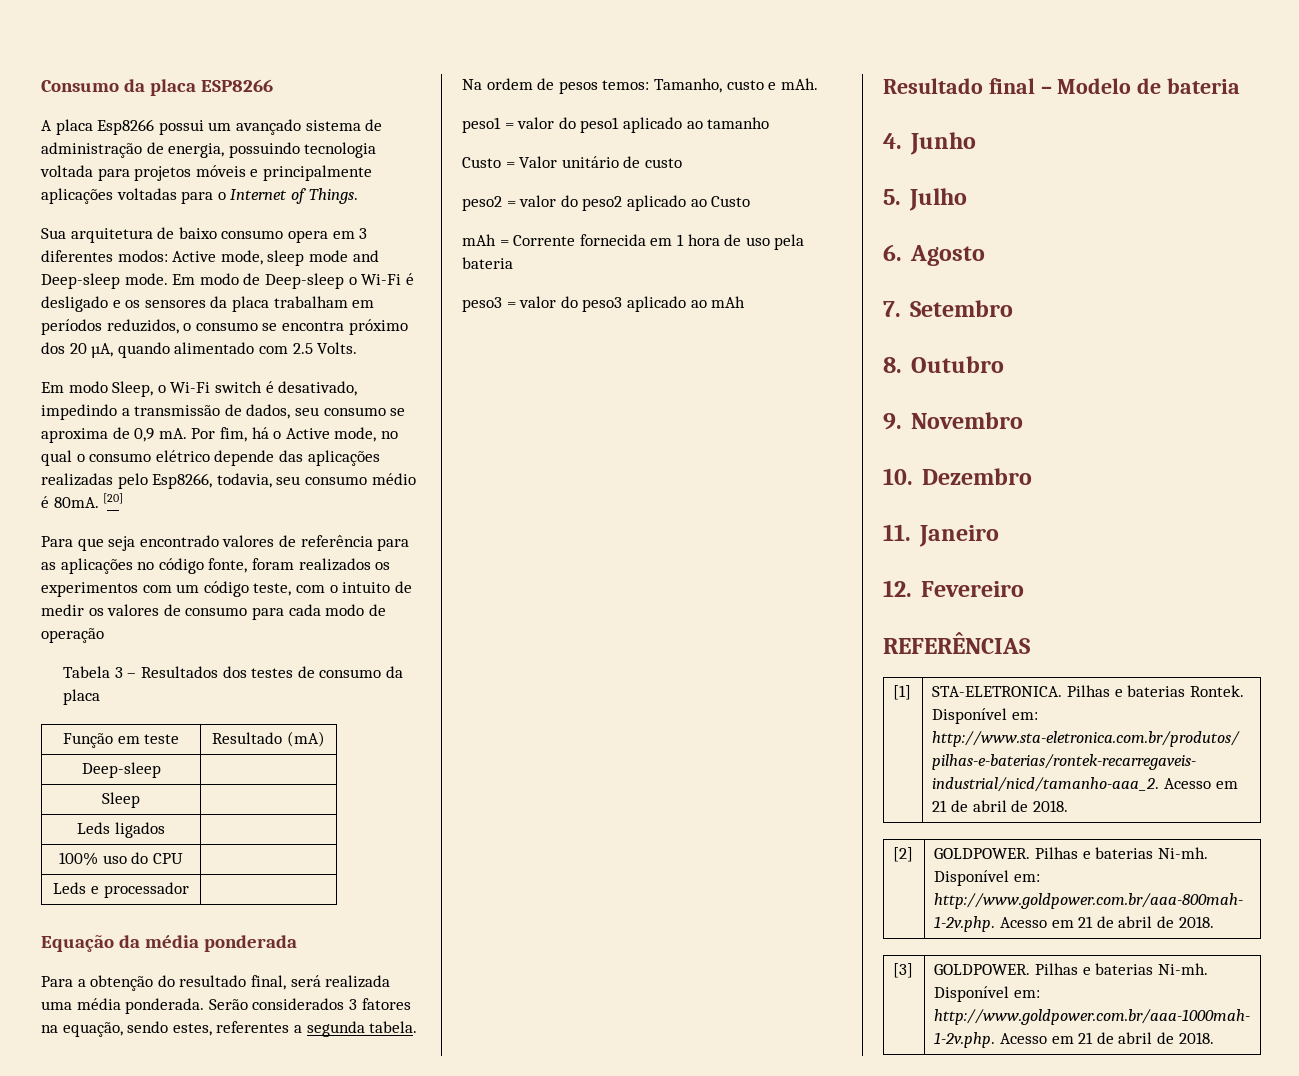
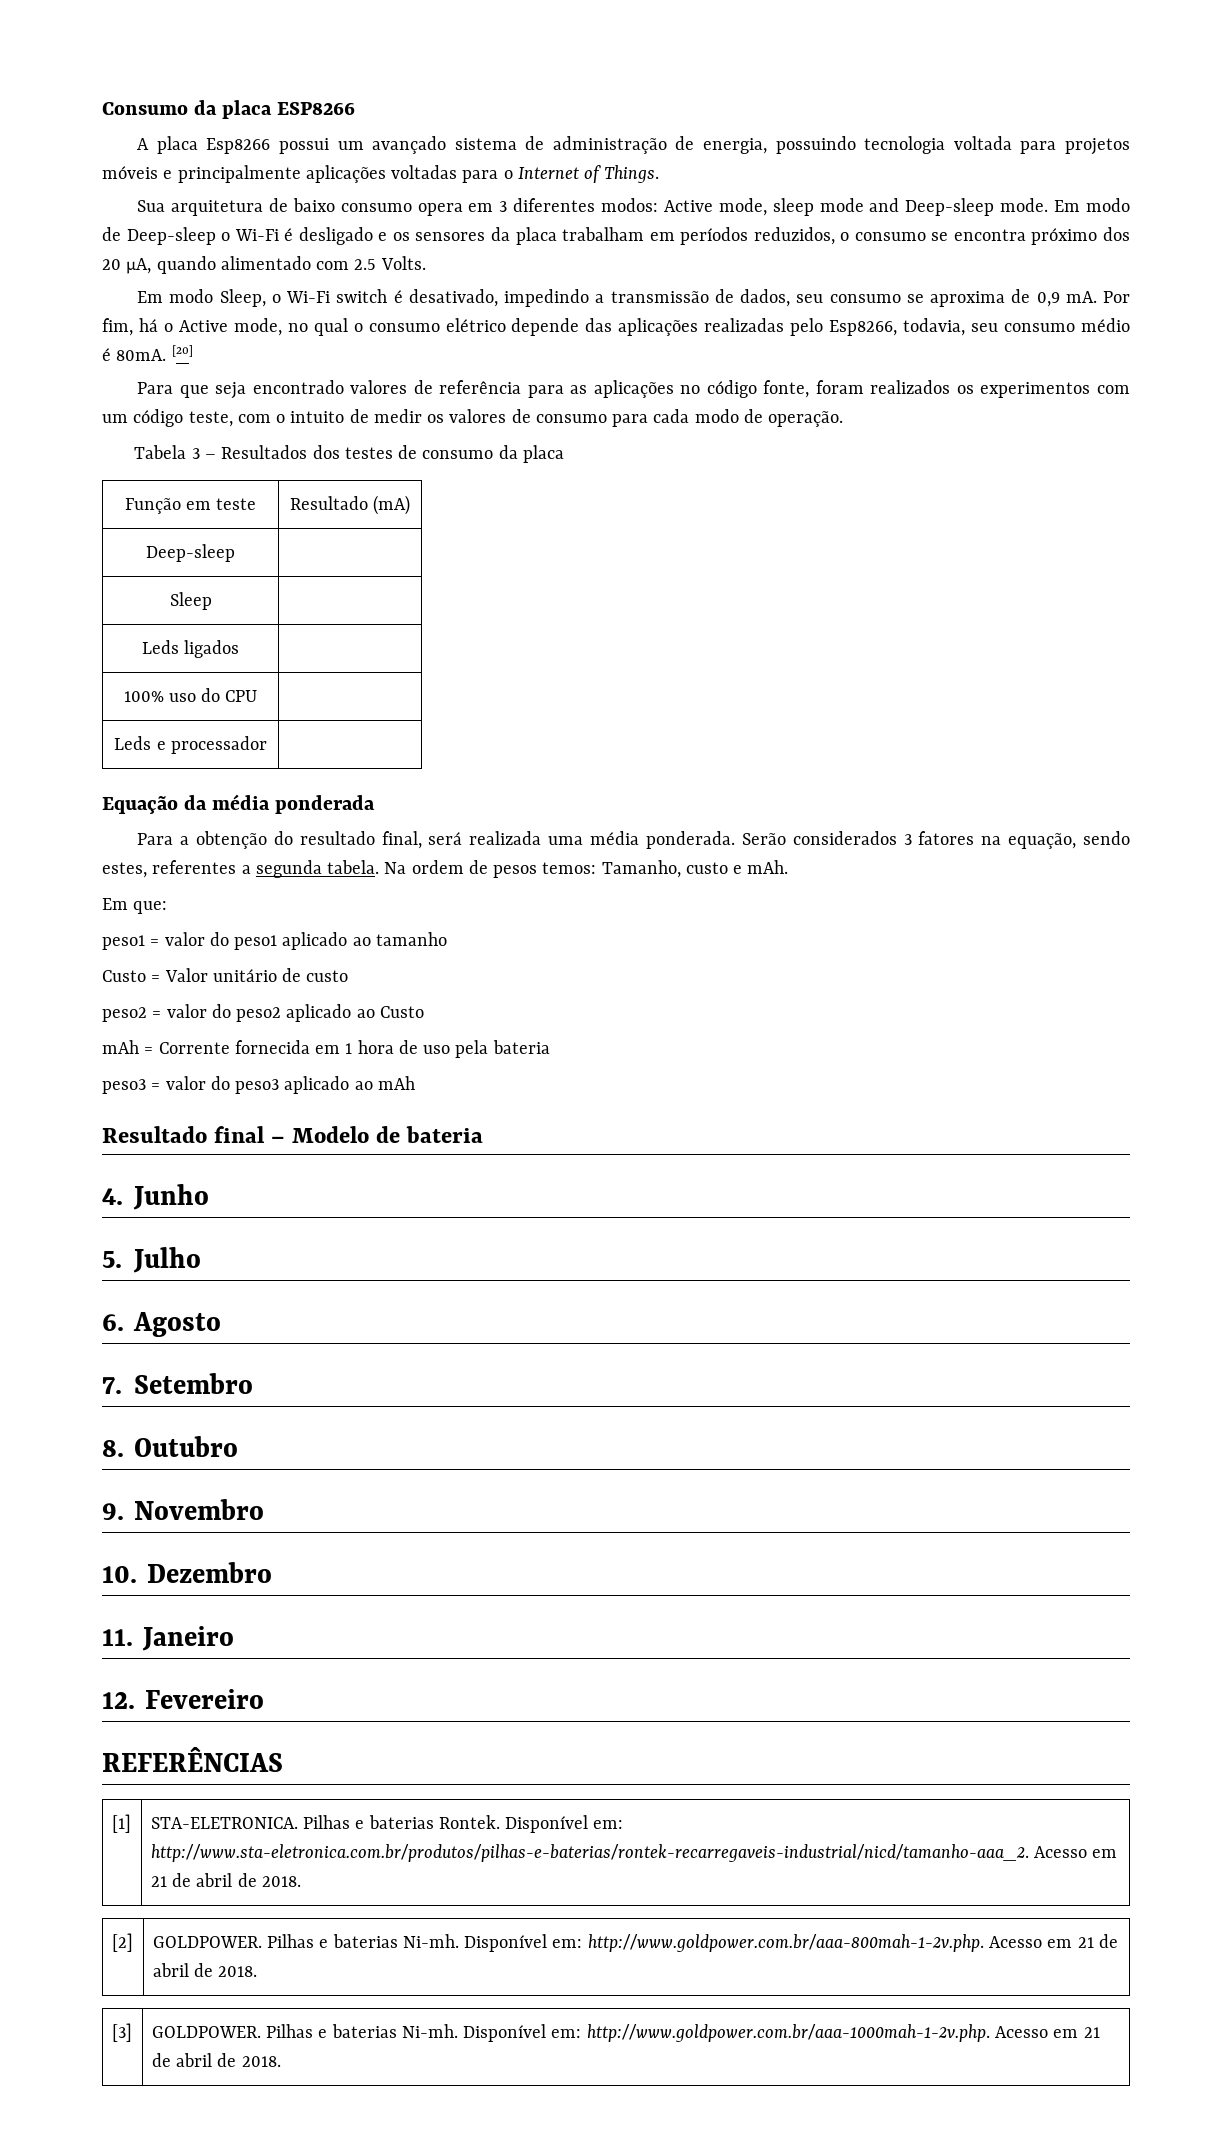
[41,628,104,643] operação -> [768,411,844,427] operação.
(818, 84) none -> [102,898,168,914] // Em que:

